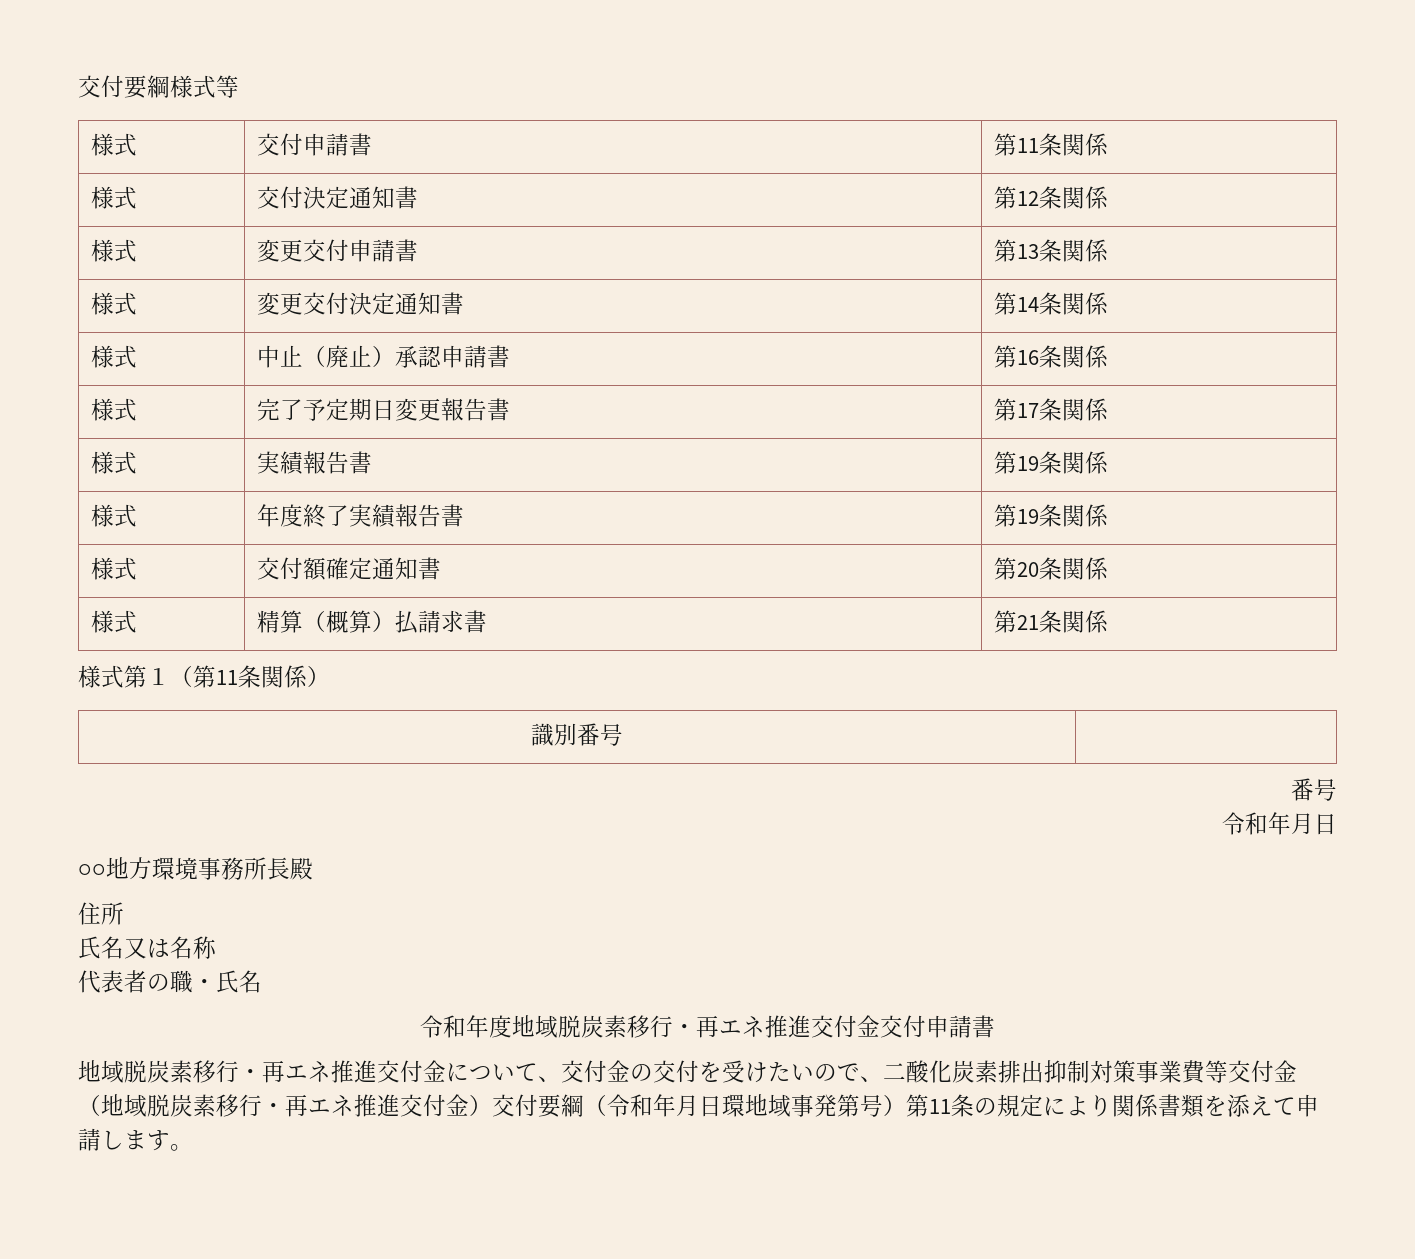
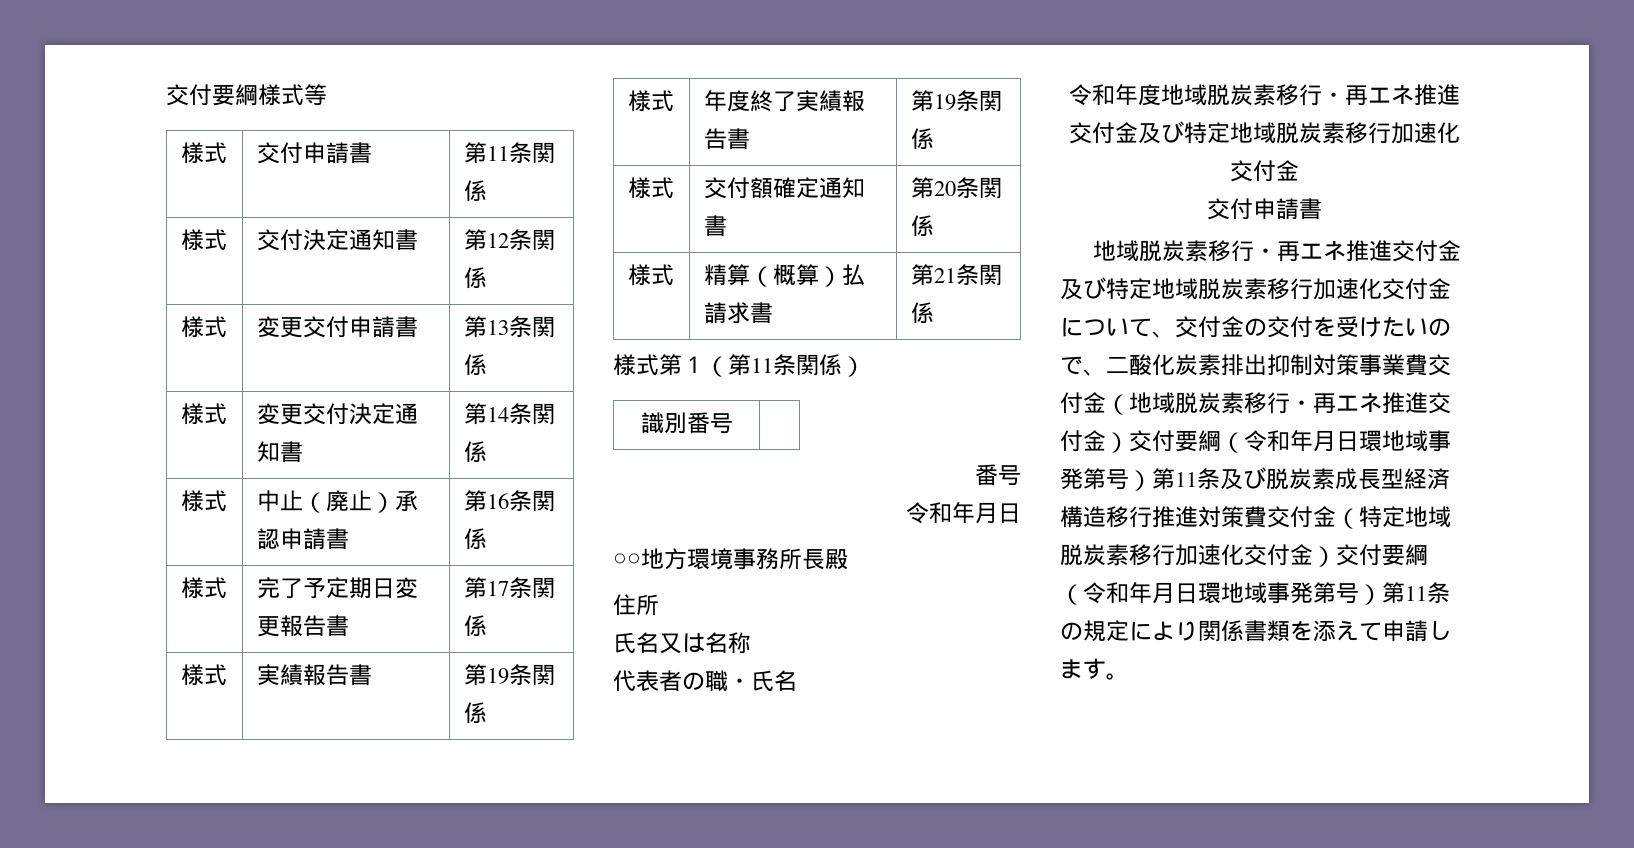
(880, 1026) none -> [1137,121,1460,144] [1229,160,1299,182] 及び特定地域脱炭素移行加速化交付金 //
(446, 1071) none -> [1060,277,1451,300] 及び特定地域脱炭素移行加速化交付金
[1205,1060,1228,1083] 等 -> (1428, 365) none
(974, 1105) none -> [1220,467,1450,490] [1060,506,1451,529] [1060,544,1428,567] [1060,582,1450,605] 及び脱炭素成長型経済構造移行推進対策費交付金（特定地域脱炭素移行加速化交付金）交付要綱（令和年月日環地域事発第号）第11条

